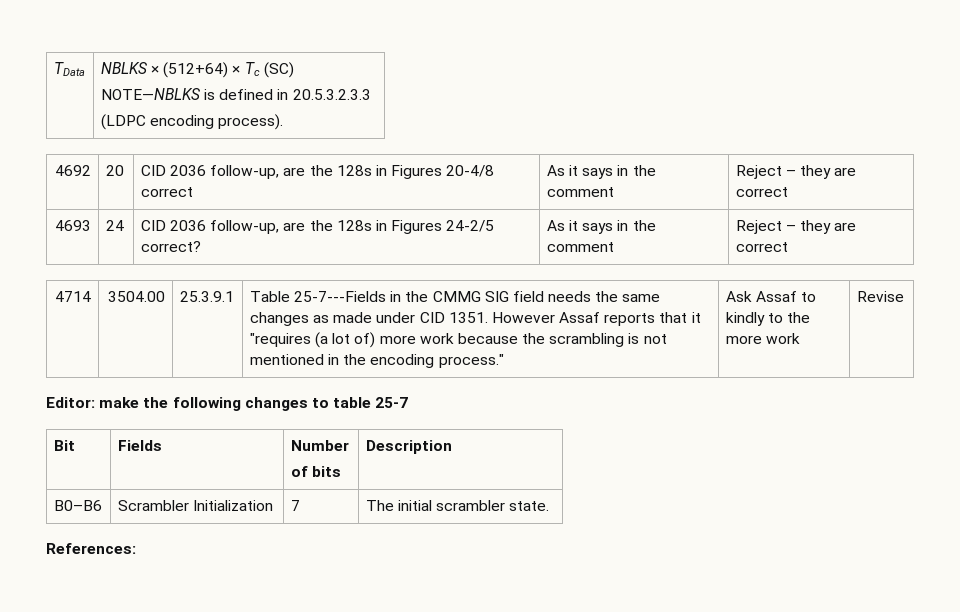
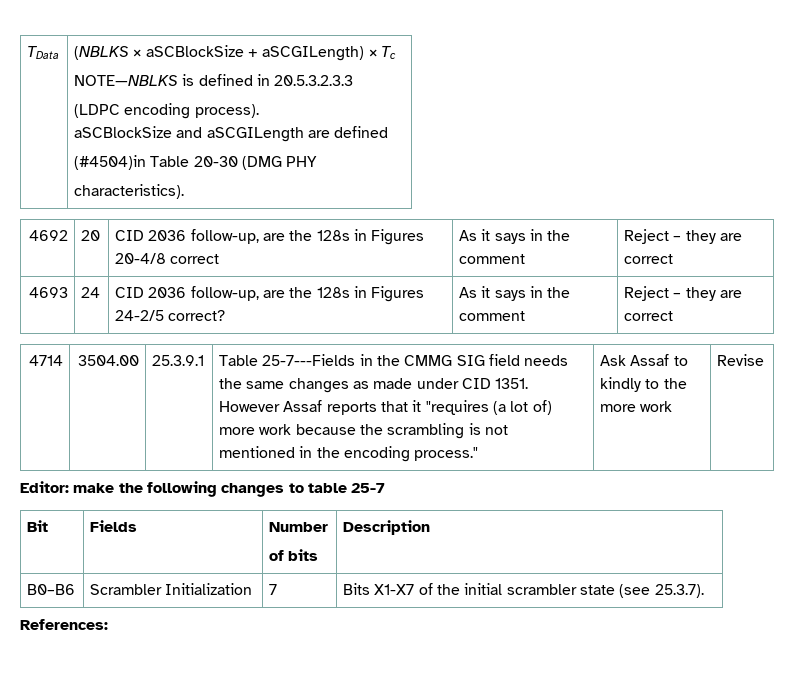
[100,62,229,78] NBLKS × (512+64) -> [74,45,365,61] (NBLKS × aSCBlockSize + aSCGILength)
[263,62,294,78] (SC) -> (397, 52) none
(284, 122) none -> [74,126,389,142] [74,155,318,170] [74,184,185,199] // aSCBlockSize and aSCGILength are defined // (#4504)in Table 20-30 (DMG PHY // characteristics).
[365,500,550,511] The initial scrambler state. -> [343,583,704,598] Bits X1-X7 of the initial scrambler state (see 25.3.7).

